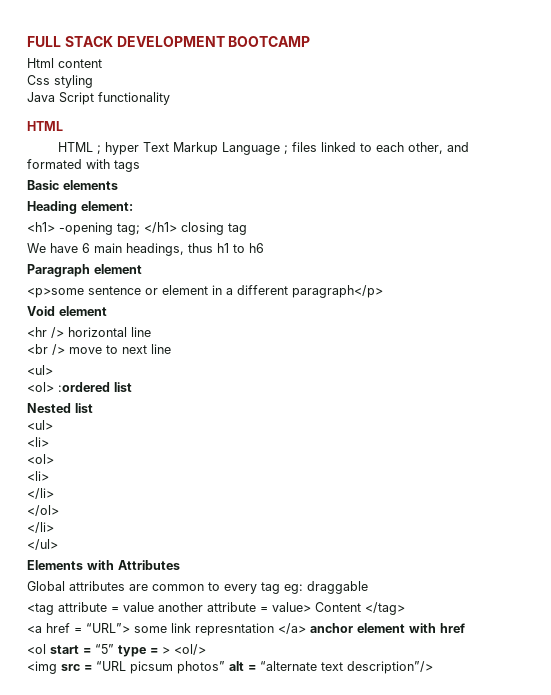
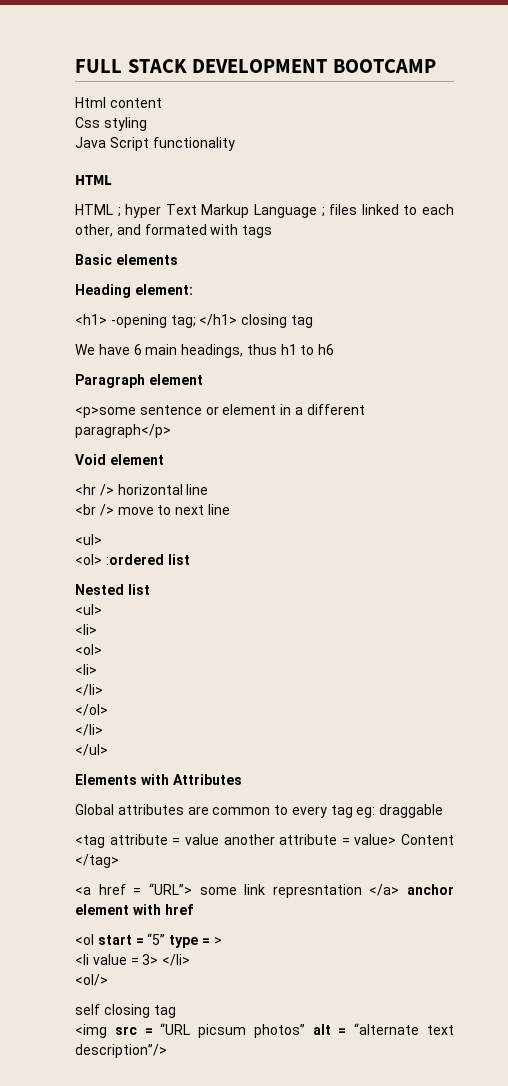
[174,644,206,655] <ol/> -> [75,954,191,966] [75,974,108,986] [75,1004,176,1018] // <li value = 3> </li> // <ol/> // self closing tag

